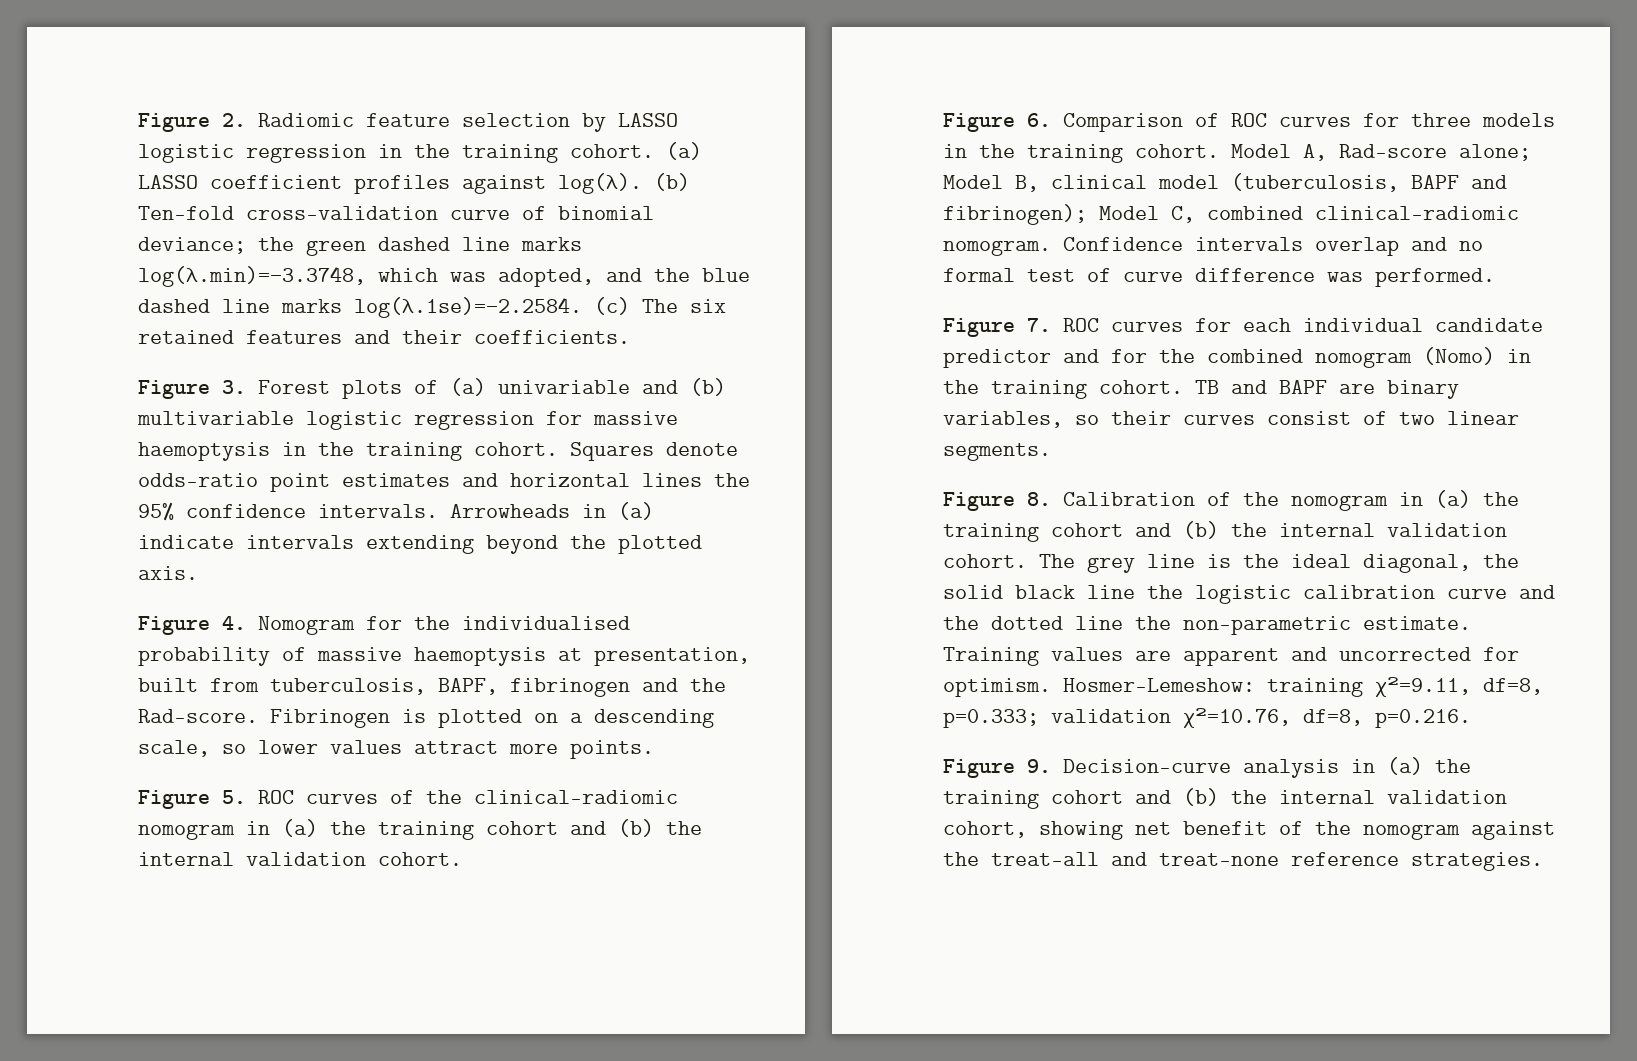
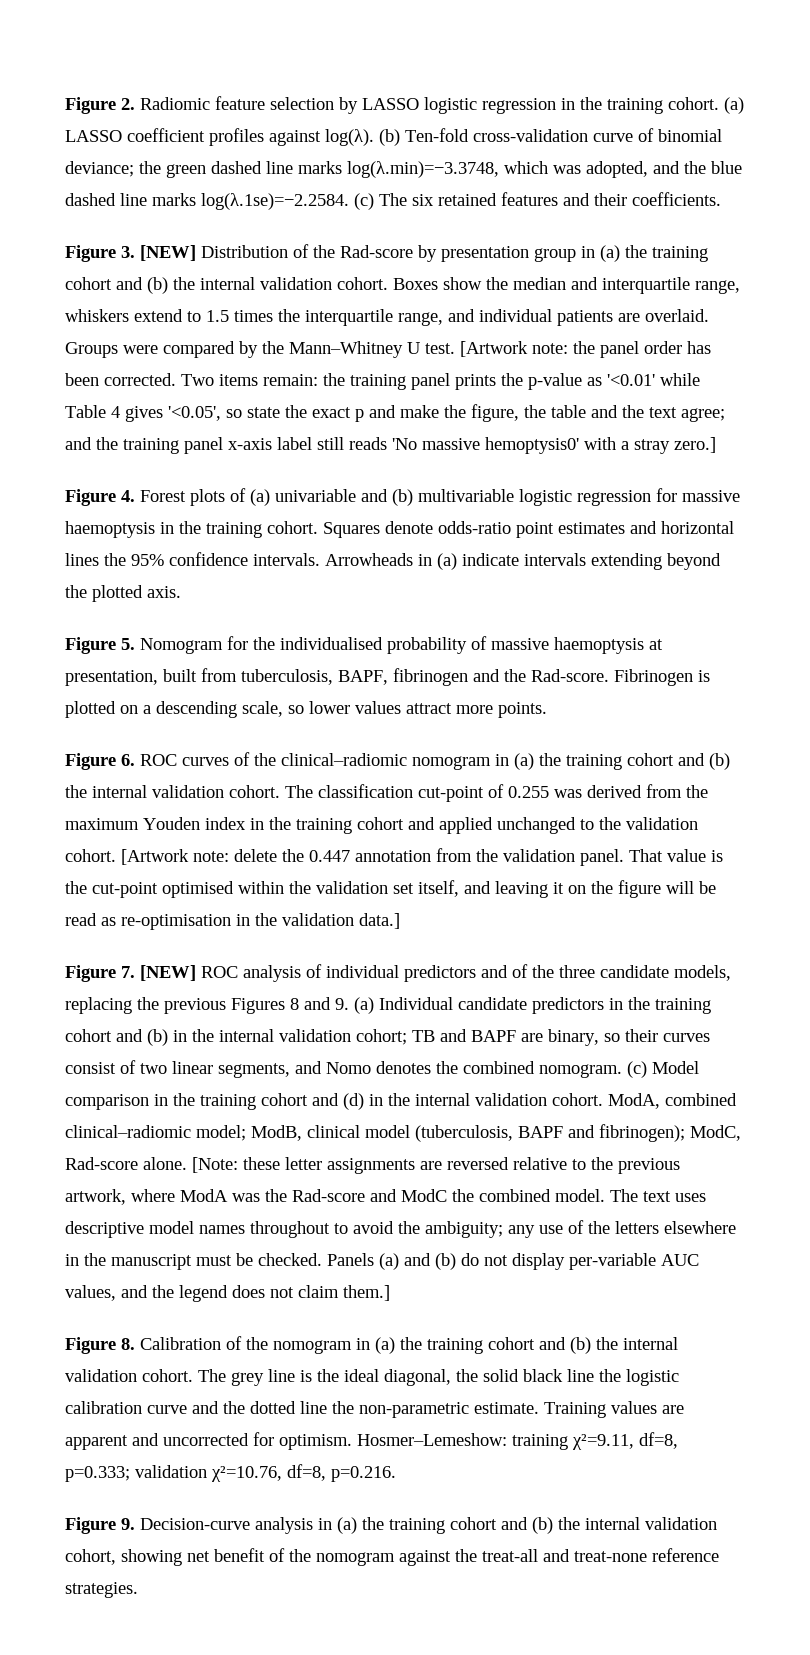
(246, 387) none -> [140,244,708,262] [65,277,740,294] [65,309,709,326] [65,341,711,358] [65,373,700,390] [65,404,725,422] [65,437,716,454] [65,489,135,506] [NEW] Distribution of the Rad-score by presentation group in (a) the training cohort and (b) the internal validation cohort. Boxes show the median and interquartile range, whiskers extend to 1.5 times the interquartile range, and individual patients are overlaid. Groups were compared by the Mann–Whitney U test. [Artwork note: the panel order has been corrected. Two items remain: the training panel prints the p-value as '<0.01' while Table 4 gives '<0.05', so state the exact p and make the figure, the table and the text agree; and the training panel x-axis label still reads 'No massive hemoptysis0' with a stray zero.] // Figure 4.
[222,616,246,630] 4. -> [121,638,135,650] 5.
[222,790,246,804] 5. -> [121,754,135,766] 6.
[943,113,1555,132] [943,144,1531,163] [943,173,1507,192] [943,204,1519,225] [943,237,1483,256] [943,268,1495,287] [943,318,1543,337] [943,347,1531,368] [943,380,1183,399] // Figure 6. Comparison of ROC curves for three models in the training cohort. Model A, Rad-score alone; Model B, clinical model (tuberculosis, BAPF and fibrinogen); Model C, combined clinical–radiomic nomogram. Confidence intervals overlap and no formal test of curve difference was performed. // Figure 7. ROC curves for each individual candidate predictor and for the combined nomogram (Nomo) in the training cohort. -> [285,784,708,802] [65,817,698,834] [65,848,723,866] [65,880,716,898] [65,913,400,930] [65,964,731,982] [65,997,711,1014] [65,1029,407,1046] The classification cut-point of 0.255 was derived from the maximum Youden index in the training cohort and applied unchanged to the validation cohort. [Artwork note: delete the 0.447 annotation from the validation panel. That value is the cut-point optimised within the validation set itself, and leaving it on the figure will be read as re-optimisation in the validation data.] // Figure 7. [NEW] ROC analysis of individual predictors and of the three candidate models, replacing the previous Figures 8 and 9. (a) Individual candidate predictors in the training cohort and (b) in the internal validation cohort;
[1387,380,1459,399] [943,411,1063,428] binary variables, -> [548,1029,599,1046] binary,
[943,443,1051,461] segments. -> [218,1061,699,1078] [65,1093,737,1110] [65,1124,741,1142] [65,1157,680,1174] [65,1189,706,1205] [65,1220,736,1238] [65,1253,699,1270] [65,1285,390,1302] segments, and Nomo denotes the combined nomogram. (c) Model comparison in the training cohort and (d) in the internal validation cohort. ModA, combined clinical–radiomic model; ModB, clinical model (tuberculosis, BAPF and fibrinogen); ModC, Rad-score alone. [Note: these letter assignments are reversed relative to the previous artwork, where ModA was the Rad-score and ModC the combined model. The text uses descriptive model names throughout to avoid the ambiguity; any use of the letters elsewhere in the manuscript must be checked. Panels (a) and (b) do not display per-variable AUC values, and the legend does not claim them.]

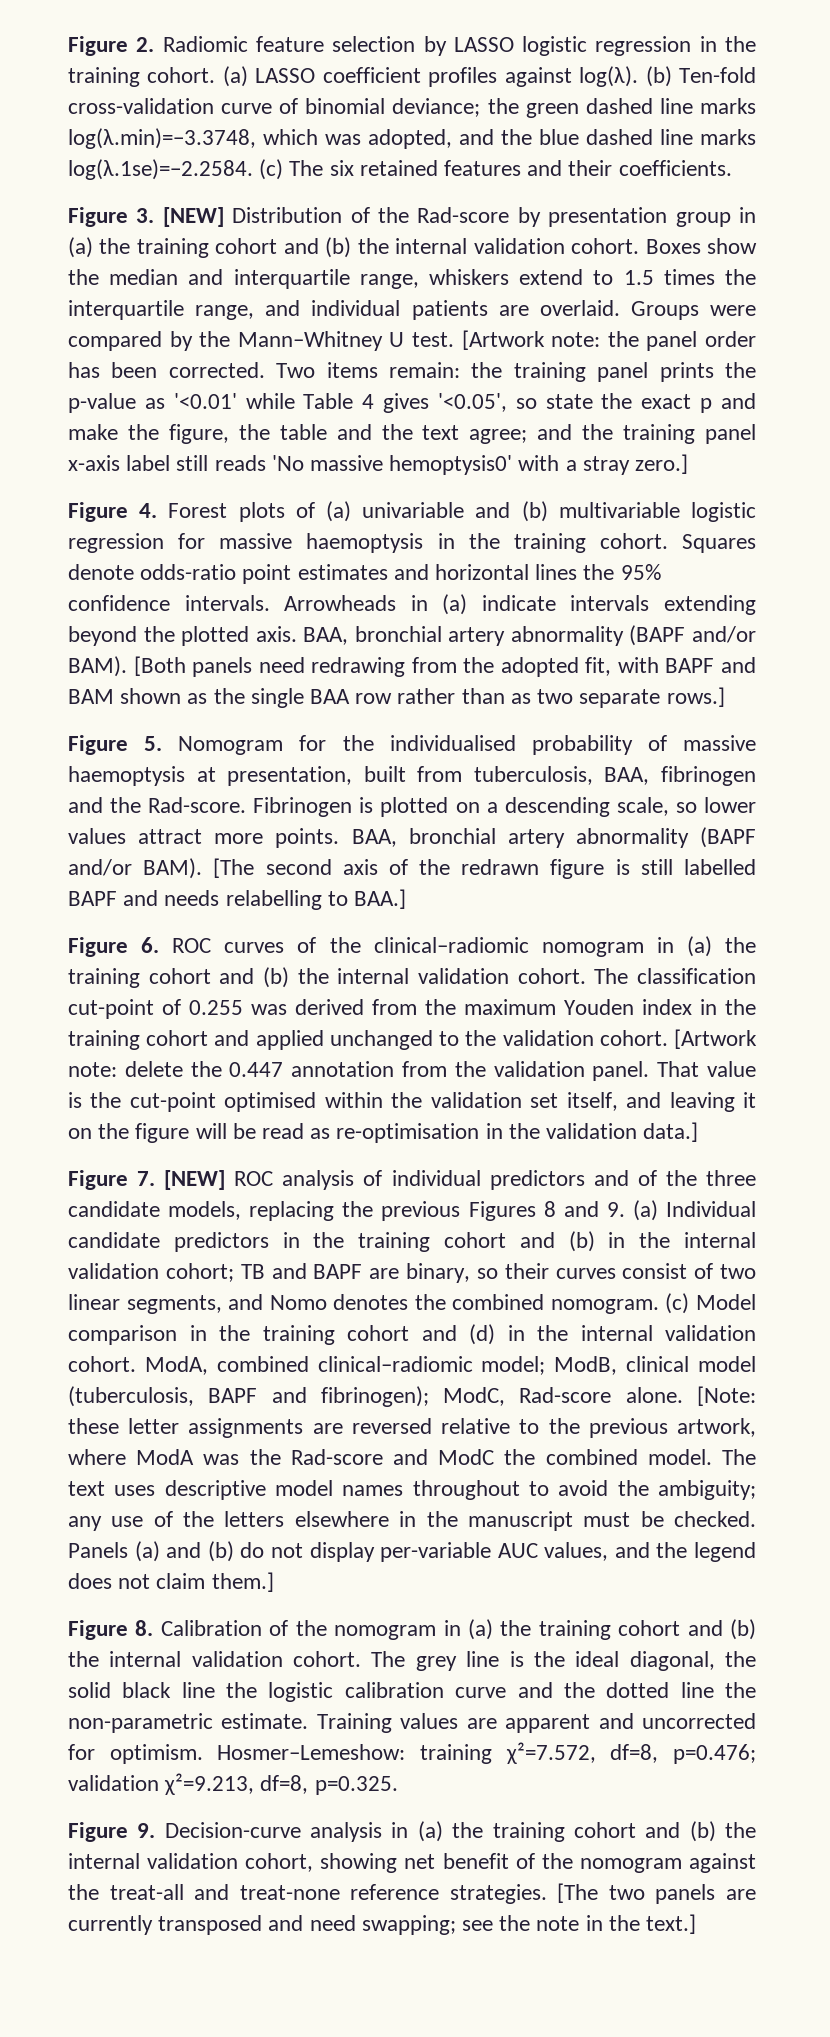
(181, 592) none -> [303,625,756,646] [68,656,756,677] [68,687,725,708] BAA, bronchial artery abnormality (BAPF and/or BAM). [Both panels need redrawing from the adopted fit, with BAPF and BAM shown as the single BAA row rather than as two separate rows.]
[338,670,388,685] BAPF, -> [604,767,650,785] BAA,
(547, 710) none -> [351,827,756,848] [68,858,756,879] [68,889,407,910] BAA, bronchial artery abnormality (BAPF and/or BAM). [The second axis of the redrawn figure is still labelled BAPF and needs relabelling to BAA.]
[572,1432,678,1450] [65,1464,396,1482] χ²=9.11, df=8, p=0.333; validation χ²=10.76, df=8, p=0.216. -> [505,1742,756,1764] [68,1773,398,1795] χ²=7.572, df=8, p=0.476; validation χ²=9.213, df=8, p=0.325.
(138, 1590) none -> [557,1883,756,1904] [68,1914,697,1935] [The two panels are currently transposed and need swapping; see the note in the text.]

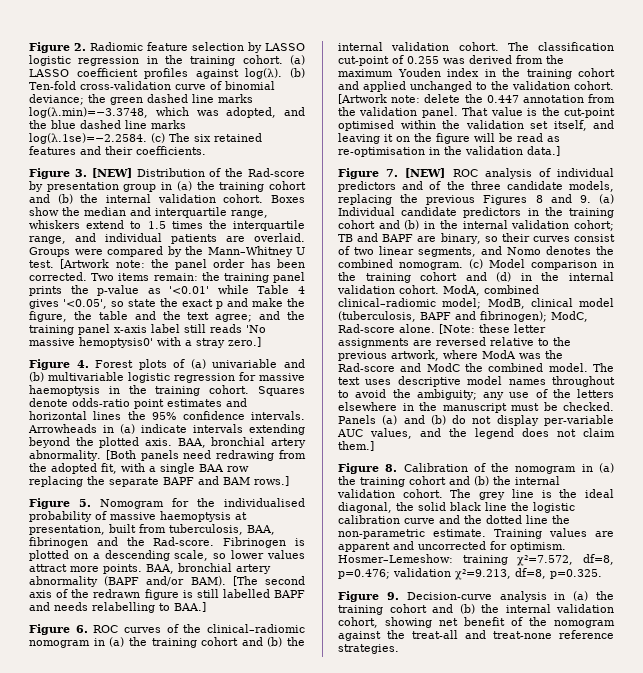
[510,625,756,646] [68,656,127,677] abnormality (BAPF and/or BAM). -> [29,450,101,461] abnormality.
[665,657,756,673] [68,688,661,708] BAPF and BAM shown as the single BAA row rather than as two separate -> [149,463,249,474] [29,476,250,487] a single BAA row replacing the separate BAPF and BAM
[557,1883,756,1904] [68,1914,697,1935] [The two panels are currently transposed and need swapping; see the note in the text.] -> (399, 649) none

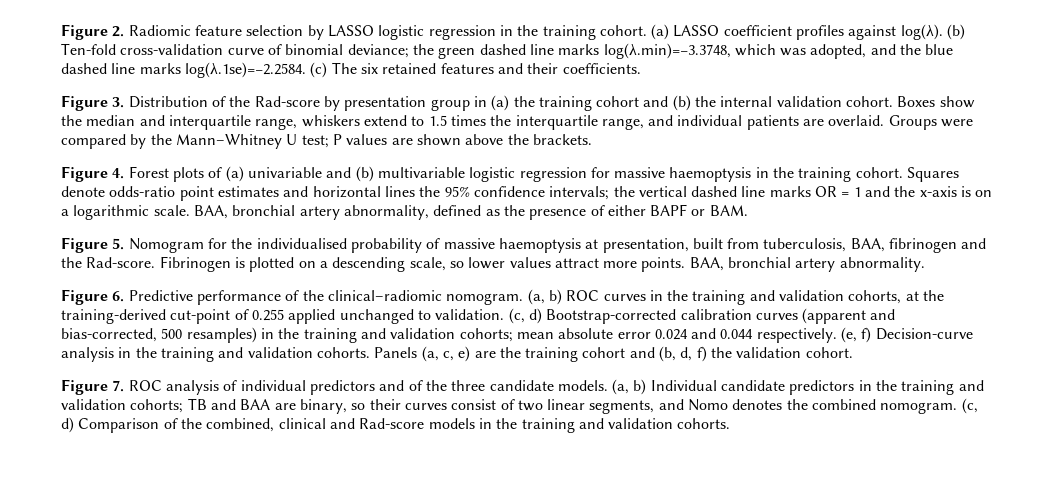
[91,168,132,178] [NEW] -> (125, 102) none
[29,259,305,270] [29,272,305,283] [29,285,305,296] [29,298,305,309] [29,311,305,322] [29,324,266,335] [29,337,261,348] test. [Artwork note: the panel order has been corrected. Two items remain: the training panel prints the p-value as '<0.01' while Table 4 gives '<0.05', so state the exact p and make the figure, the table and the text agree; and the training panel x-axis label still reads 'No massive hemoptysis0' with a stray zero.] -> [301,134,592,148] test; P values are shown above the brackets.
[251,411,305,420] [28,424,305,435] [29,437,306,448] [29,450,306,461] [29,463,249,474] [29,476,289,487] intervals. Arrowheads in (a) indicate intervals extending beyond the plotted axis. BAA, bronchial artery abnormality. [Both panels need redrawing from the adopted fit, with a single BAA row replacing the separate BAPF and BAM rows.] -> [549,186,993,200] [61,204,748,220] intervals; the vertical dashed line marks OR = 1 and the x-axis is on a logarithmic scale. BAA, bronchial artery abnormality, defined as the presence of either BAPF or BAM.
[29,576,305,587] [29,589,305,600] [29,602,206,613] abnormality (BAPF and/or BAM). [The second axis of the redrawn figure is still labelled BAPF and needs relabelling to BAA.] -> [839,257,925,272] abnormality.
[93,625,161,633] ROC curves -> [128,290,281,305] Predictive performance
[29,637,305,648] [338,42,614,51] [338,55,564,66] [338,68,615,79] [338,81,614,92] [338,94,615,104] [338,107,615,118] [338,120,614,131] [338,133,560,144] [338,146,560,157] nomogram in (a) the training cohort and (b) the internal validation cohort. The classification cut-point of 0.255 was derived from the maximum Youden index in the training cohort and applied unchanged to the validation cohort. [Artwork note: delete the 0.447 annotation from the validation panel. That value is the cut-point optimised within the validation set itself, and leaving it on the figure will be read as re-optimisation in the validation data.] -> [446,289,945,305] [61,308,896,324] [61,327,973,343] [61,346,853,362] nomogram. (a, b) ROC curves in the training and validation cohorts, at the training-derived cut-point of 0.255 applied unchanged to validation. (c, d) Bootstrap-corrected calibration curves (apparent and bias-corrected, 500 resamples) in the training and validation cohorts; mean absolute error 0.024 and 0.044 respectively. (e, f) Decision-curve analysis in the training and validation cohorts. Panels (a, c, e) are the training cohort and (b, d, f) the validation cohort.
[405,168,446,178] [NEW] -> (125, 386) none
[569,181,614,192] [338,194,614,205] models, replacing the previous Figures 8 and 9. (a) -> [557,379,647,395] models. (a, b)
[338,220,614,231] cohort and (b) in the internal validation cohort; -> [958,380,984,391] [61,399,184,413] and validation cohorts;
[382,234,414,242] BAPF -> [240,399,271,410] BAA
[469,259,614,270] [338,272,614,283] [337,285,539,296] [338,298,614,309] [338,311,588,322] [338,324,546,334] [338,337,571,348] [338,350,563,361] [338,363,614,372] [338,376,615,387] [338,389,614,400] [338,402,614,413] [338,415,614,426] [337,428,615,439] [338,441,374,451] [338,463,614,474] [338,476,560,487] [337,489,614,500] [338,502,575,513] [338,515,570,524] [338,528,614,539] [338,541,566,552] [338,554,614,566] [338,568,602,580] [338,591,614,602] [338,604,614,615] [338,617,615,628] [338,630,614,641] [338,644,399,654] (c) Model comparison in the training cohort and (d) in the internal validation cohort. ModA, combined clinical–radiomic model; ModB, clinical model (tuberculosis, BAPF and fibrinogen); ModC, Rad-score alone. [Note: these letter assignments are reversed relative to the previous artwork, where ModA was the Rad-score and ModC the combined model. The text uses descriptive model names throughout to avoid the ambiguity; any use of the letters elsewhere in the manuscript must be checked. Panels (a) and (b) do not display per-variable AUC values, and the legend does not claim them.] // Figure 8. Calibration of the nomogram in (a) the training cohort and (b) the internal validation cohort. The grey line is the ideal diagonal, the solid black line the logistic calibration curve and the dotted line the non-parametric estimate. Training values are apparent and uncorrected for optimism. Hosmer–Lemeshow: training χ²=7.572, df=8, p=0.476; validation χ²=9.213, df=8, p=0.325. // Figure 9. Decision-curve analysis in (a) the training cohort and (b) the internal validation cohort, showing net benefit of the nomogram against the treat-all and treat-none reference strategies. -> [961,398,978,414] [61,417,731,433] (c, d) Comparison of the combined, clinical and Rad-score models in the training and validation cohorts.

